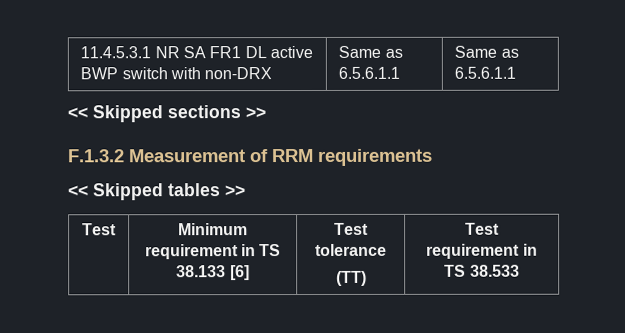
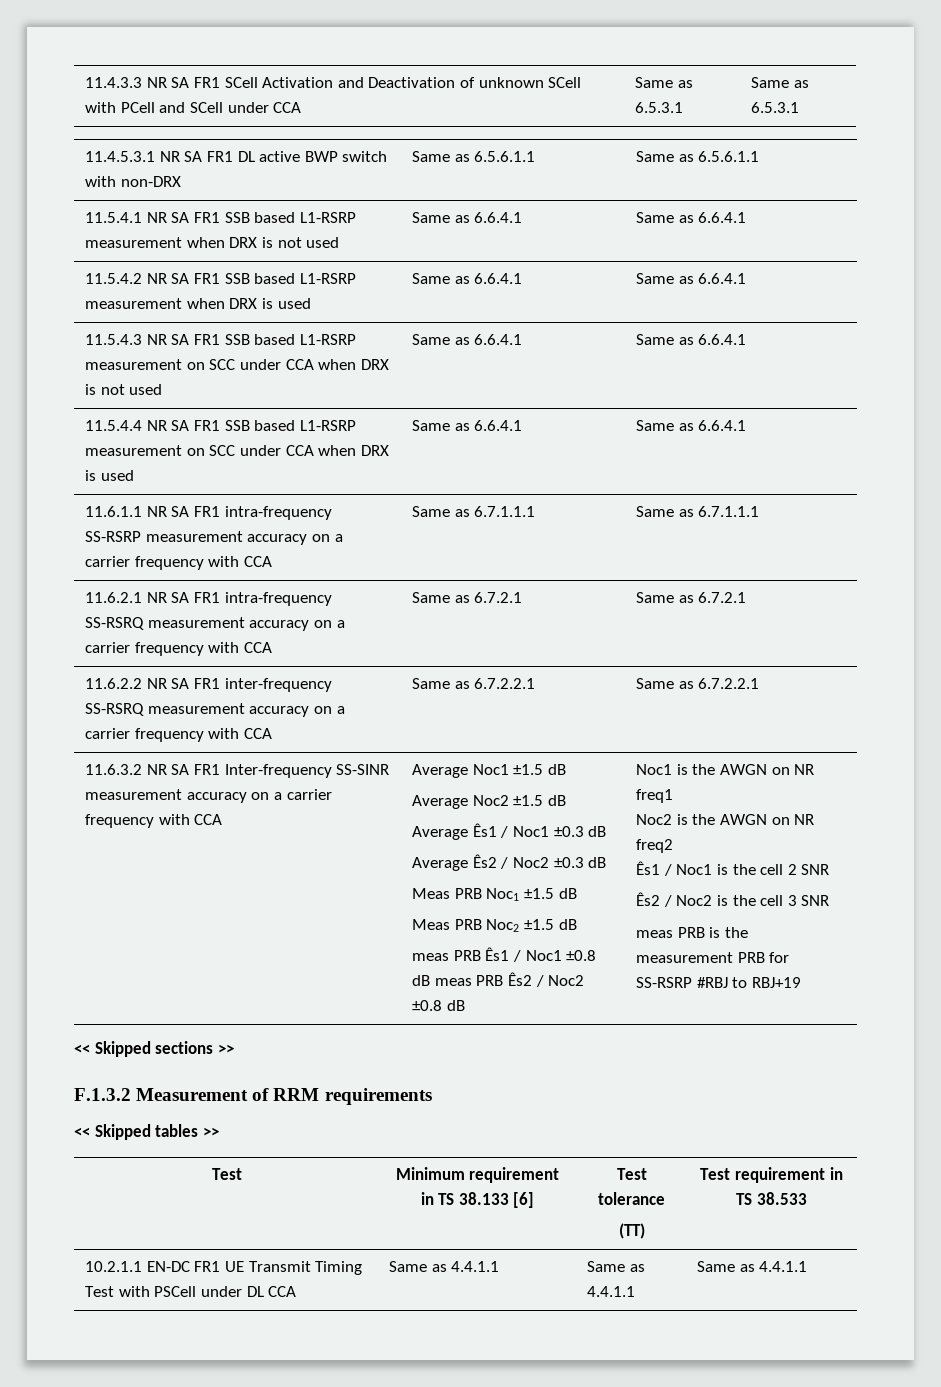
(80, 52) none -> [85,77,582,88] [85,102,302,113] [635,77,693,88] [635,102,684,113] [751,77,809,88] [751,102,800,113] 11.4.3.3 NR SA FR1 SCell Activation and Deactivation of unknown SCell with PCell and SCell under CCA | Same as 6.5.3.1 | Same as 6.5.3.1 //
(517, 72) none -> [85,212,356,223] [85,237,340,248] [412,212,523,223] [636,212,747,223] [85,273,356,284] [85,298,311,309] [412,273,523,284] [636,273,747,284] [85,334,356,345] [85,359,389,370] [85,384,163,395] [412,334,523,345] [636,334,747,345] [85,420,356,431] [85,445,389,456] [85,470,134,481] [412,420,523,431] [636,420,747,431] [85,506,332,520] [85,531,343,545] [85,556,272,570] [412,506,536,517] [636,506,760,517] [85,592,332,606] [85,617,345,631] [85,642,272,656] [412,592,523,603] [636,592,747,603] [85,678,332,692] [85,703,345,717] [85,728,272,742] [412,678,536,689] [636,678,760,689] [85,764,390,778] [85,789,332,803] [85,814,223,828] [412,764,566,778] [412,795,566,809] [412,823,607,840] [412,854,607,871] [412,888,577,901] [412,919,577,932] [412,947,597,962] [412,972,585,987] [412,1000,465,1011] [636,764,815,775] [636,789,674,803] [636,814,815,825] [636,839,674,853] [636,861,830,876] [636,892,830,907] [636,927,748,938] [636,952,790,963] [636,977,801,988] // 11.5.4.1 NR SA FR1 SSB based L1-RSRP measurement when DRX is not used | Same as 6.6.4.1 | Same as 6.6.4.1 // 11.5.4.2 NR SA FR1 SSB based L1-RSRP measurement when DRX is used | Same as 6.6.4.1 | Same as 6.6.4.1 // 11.5.4.3 NR SA FR1 SSB based L1-RSRP measurement on SCC under CCA when DRX is not used | Same as 6.6.4.1 | Same as 6.6.4.1 // 11.5.4.4 NR SA FR1 SSB based L1-RSRP measurement on SCC under CCA when DRX is used | Same as 6.6.4.1 | Same as 6.6.4.1 // 11.6.1.1 NR SA FR1 intra-frequency SS-RSRP measurement accuracy on a carrier frequency with CCA | Same as 6.7.1.1.1 | Same as 6.7.1.1.1 // 11.6.2.1 NR SA FR1 intra-frequency SS-RSRQ measurement accuracy on a carrier frequency with CCA | Same as 6.7.2.1 | Same as 6.7.2.1 // 11.6.2.2 NR SA FR1 inter-frequency SS-RSRQ measurement accuracy on a carrier frequency with CCA | Same as 6.7.2.2.1 | Same as 6.7.2.2.1 // 11.6.3.2 NR SA FR1 Inter-frequency SS-SINR measurement accuracy on a carrier frequency with CCA | Average Noc1 ±1.5 dB // Average Noc2 ±1.5 dB // Average Ês1 / Noc1 ±0.3 dB // Average Ês2 / Noc2 ±0.3 dB // Meas PRB Noc1 ±1.5 dB // Meas PRB Noc2 ±1.5 dB // meas PRB Ês1 / Noc1 ±0.8 dB meas PRB Ês2 / Noc2 ±0.8 dB | Noc1 is the AWGN on NR freq1 // Noc2 is the AWGN on NR freq2 // Ês1 / Noc1 is the cell 2 SNR // Ês2 / Noc2 is the cell 3 SNR // meas PRB is the measurement PRB for SS-RSRP #RBJ to RBJ+19
(520, 270) none -> [85,1261,363,1275] [85,1286,297,1297] [389,1261,500,1272] [587,1261,645,1272] [587,1286,636,1297] [697,1261,808,1272] // 10.2.1.1 EN-DC FR1 UE Transmit Timing Test with PSCell under DL CCA | Same as 4.4.1.1 | Same as 4.4.1.1 | Same as 4.4.1.1

